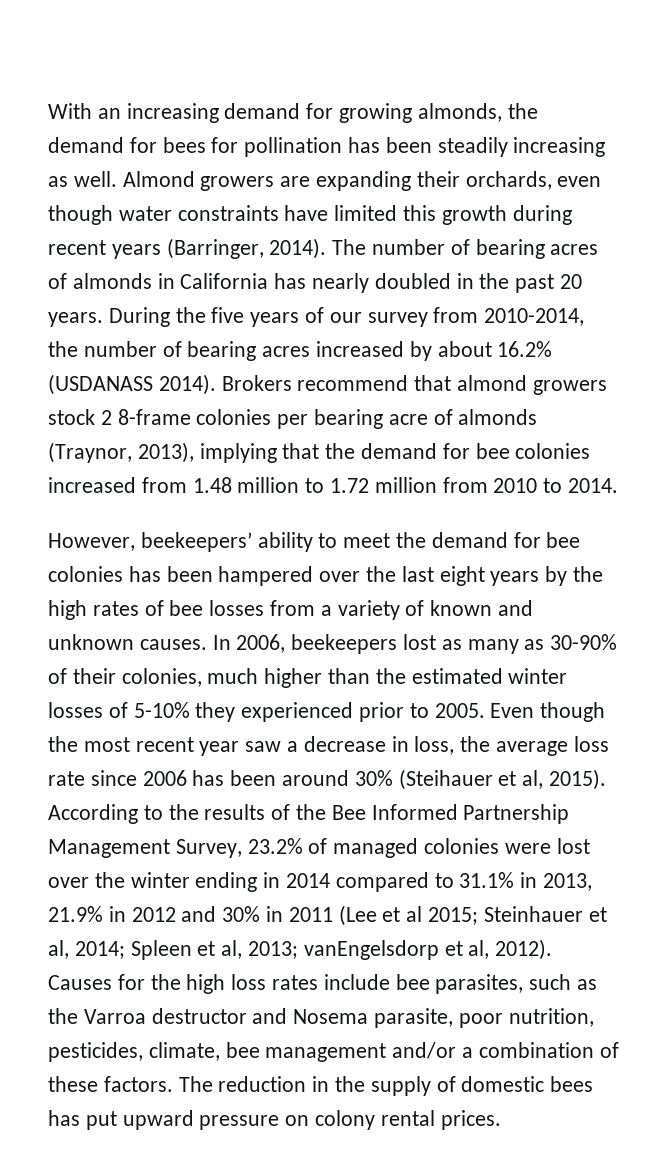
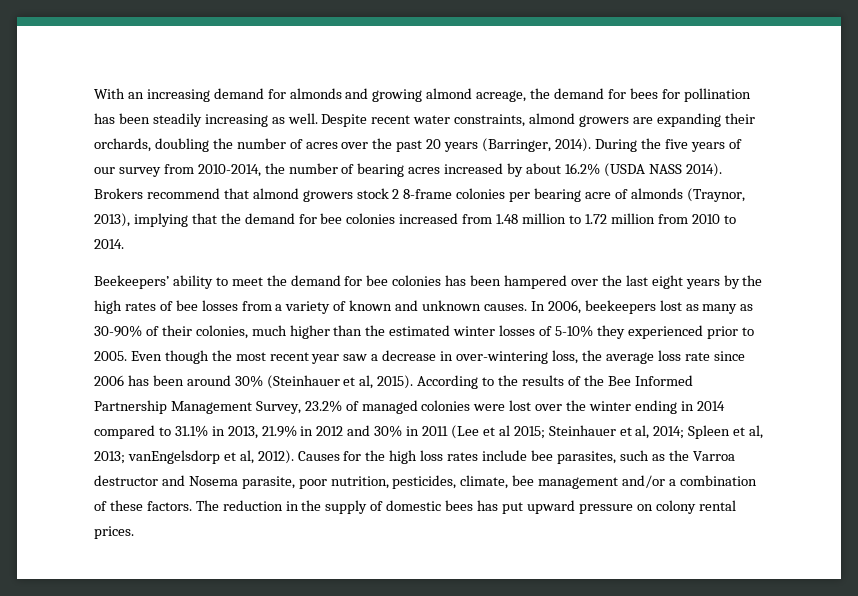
[339,103,502,123] growing almonds, -> [289,88,527,102] almonds and growing almond acreage,
[122,171,195,187] Almond -> [321,113,576,127] Despite recent water constraints, almond
[557,176,602,187] [48,205,572,225] [48,238,599,259] [48,273,583,293] [48,312,103,327] even though water constraints have limited this growth during recent years (Barringer, 2014). The number of bearing acres of almonds in California has nearly doubled in the past 20 years. -> [154,138,591,152] doubling the number of acres over the past 20 years (Barringer, 2014).
[48,374,153,395] (USDANASS -> [603,163,682,177] (USDA NASS
[48,532,252,552] However, beekeepers’ -> [94,275,169,289] Beekeepers’
(409, 744) none -> [456,351,549,364] over-wintering
[398,769,493,790] (Steihauer -> [266,375,340,389] (Steinhauer

